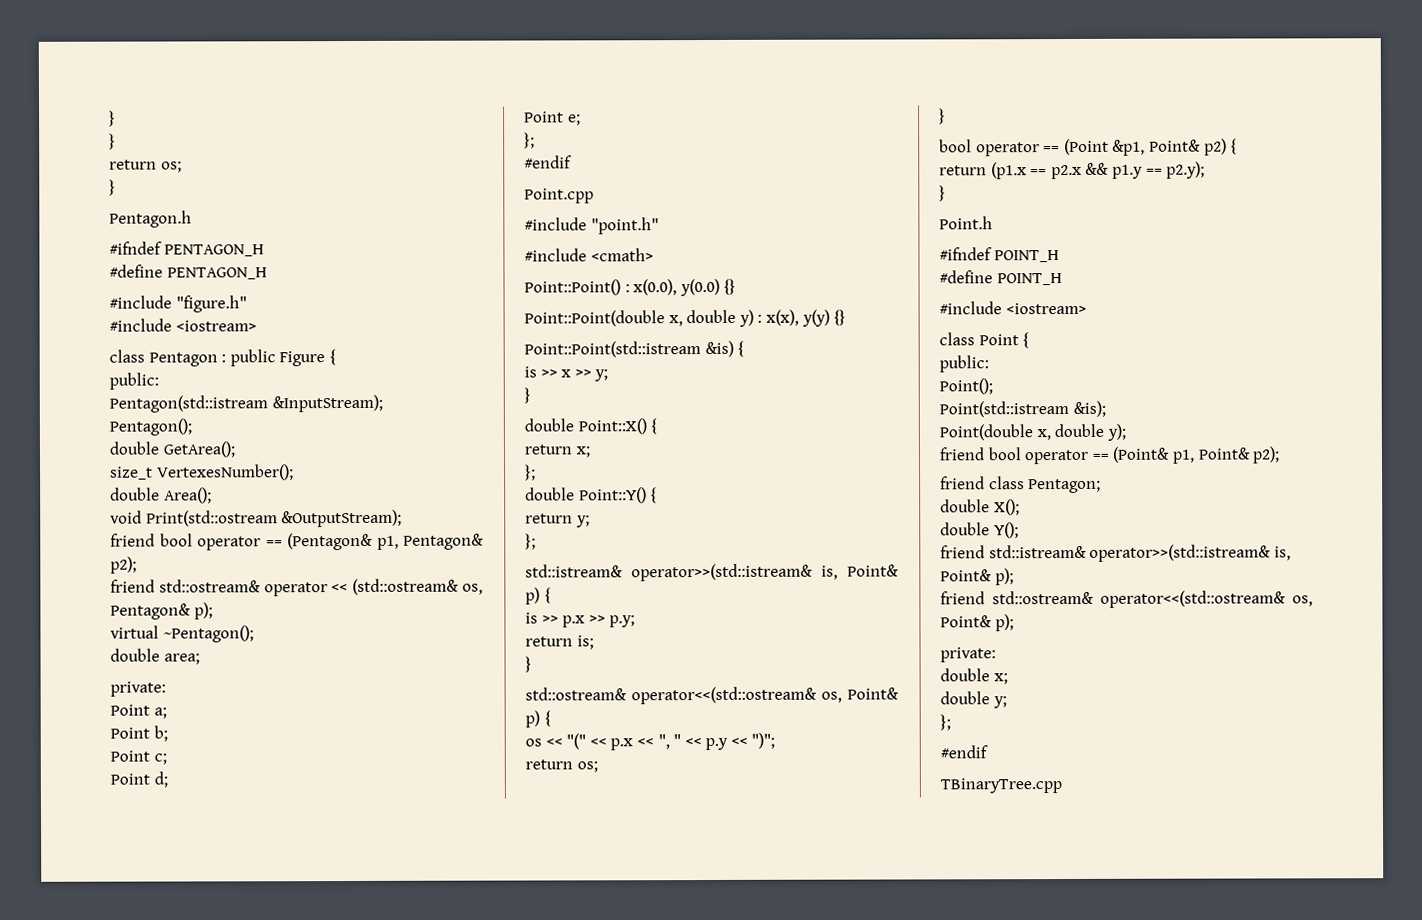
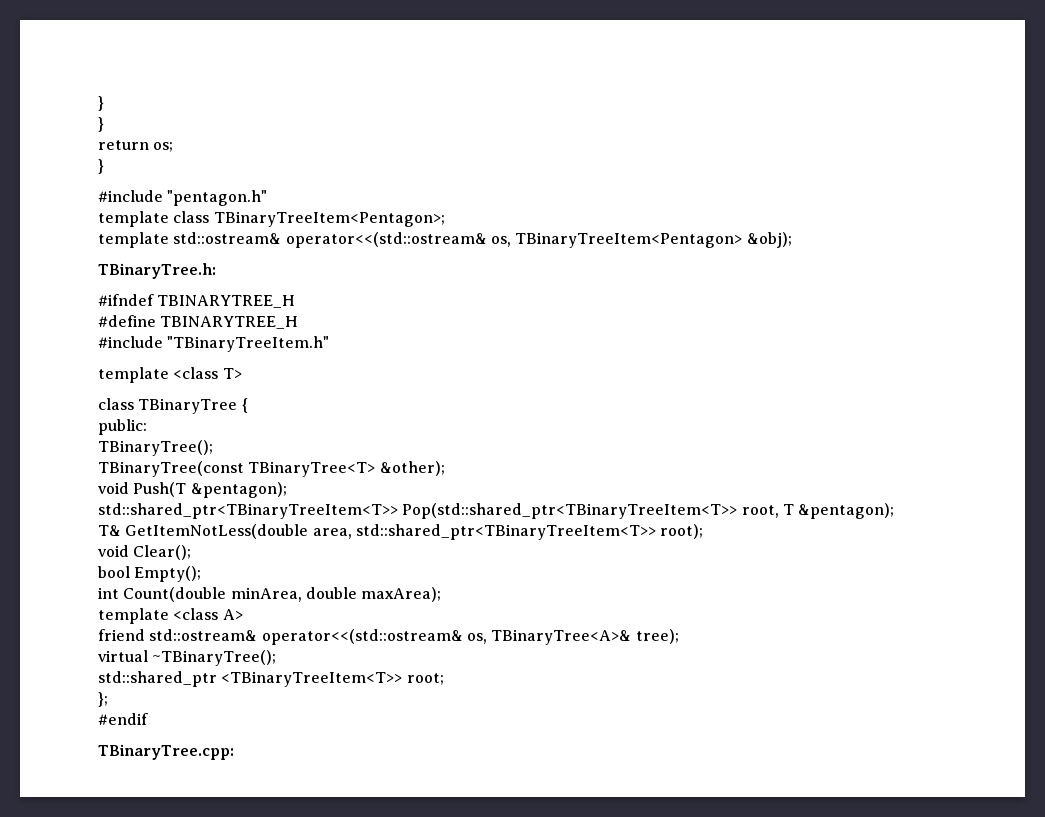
[109,210,192,228] [109,241,264,257] [109,264,267,280] [109,295,247,313] [109,318,257,332] [109,349,336,367] [109,372,159,390] [109,394,383,413] [109,418,192,436] [109,441,235,458] [110,464,294,481] [110,487,212,504] [110,509,403,528] [110,532,484,551] [110,556,137,574] [110,578,484,597] [110,602,213,620] [110,625,254,643] [110,648,200,665] [110,681,166,697] [110,704,167,719] [110,725,168,742] [110,750,167,765] [110,771,168,788] [524,111,581,126] [524,132,535,149] [524,155,572,169] [524,188,594,204] [524,217,659,235] [524,248,654,262] [524,278,737,297] [524,309,847,327] [524,340,745,358] [524,366,609,382] [524,387,531,404] [524,418,658,435] [524,444,590,458] [525,464,536,481] [525,487,658,504] [525,513,590,528] [525,533,536,550] [525,563,899,582] [525,587,551,605] [525,612,636,628] [525,635,594,650] [525,656,532,673] [525,686,899,705] [525,710,551,728] [525,732,776,751] [525,759,598,773] [939,108,946,125] [939,138,1238,157] [939,161,1206,180] [939,185,946,202] [939,216,993,230] [939,247,1059,263] [939,270,1062,286] [939,301,1087,315] [939,332,1030,349] [939,355,989,373] [939,378,993,395] [939,400,1106,418] [939,423,1126,441] [939,446,1281,465] [940,476,1102,494] [940,499,1020,516] [940,522,1019,539] [940,544,1291,562] [940,568,1014,586] [940,590,1313,608] [940,614,1014,632] [940,647,996,663] [940,668,1008,685] [940,691,1007,709] [940,714,951,731] [940,745,988,759] [940,778,1062,794] Pentagon.h // #ifndef PENTAGON_H // #define PENTAGON_H // #include "figure.h" // #include <iostream> // class Pentagon : public Figure { // public: // Pentagon(std::istream &InputStream); // Pentagon(); // double GetArea(); // size_t VertexesNumber(); // double Area(); // void Print(std::ostream &OutputStream); // friend bool operator == (Pentagon& p1, Pentagon& p2); // friend std::ostream& operator << (std::ostream& os, Pentagon& p); // virtual ~Pentagon(); // double area; // private: // Point a; // Point b; // Point c; // Point d; // Point e; // }; // #endif // Point.cpp // #include "point.h" // #include <cmath> // Point::Point() : x(0.0), y(0.0) {} // Point::Point(double x, double y) : x(x), y(y) {} // Point::Point(std::istream &is) { // is >> x >> y; // } // double Point::X() { // return x; // }; // double Point::Y() { // return y; // }; // std::istream& operator>>(std::istream& is, Point& p) { // is >> p.x >> p.y; // return is; // } // std::ostream& operator<<(std::ostream& os, Point& p) { // os << "(" << p.x << ", " << p.y << ")"; // return os; // } // bool operator == (Point &p1, Point& p2) { // return (p1.x == p2.x && p1.y == p2.y); // } // Point.h // #ifndef POINT_H // #define POINT_H // #include <iostream> // class Point { // public: // Point(); // Point(std::istream &is); // Point(double x, double y); // friend bool operator == (Point& p1, Point& p2); // friend class Pentagon; // double X(); // double Y(); // friend std::istream& operator>>(std::istream& is, Point& p); // friend std::ostream& operator<<(std::ostream& os, Point& p); // private: // double x; // double y; // }; // #endif // TBinaryTree.cpp -> [98,190,268,206] [98,211,445,227] [98,232,792,248] [98,263,216,279] [98,294,296,308] [98,315,299,329] [98,336,330,352] [98,367,242,383] [98,398,248,414] [98,419,147,435] [98,440,213,456] [98,461,445,477] [98,482,287,498] [98,503,895,519] [98,524,704,540] [98,545,192,560] [98,566,202,582] [98,587,442,602] [98,608,243,624] [98,629,679,645] [98,650,277,666] [98,671,444,687] [98,692,108,707] [98,713,148,725] [98,744,234,760] #include "pentagon.h" // template class TBinaryTreeItem<Pentagon>; // template std::ostream& operator<<(std::ostream& os, TBinaryTreeItem<Pentagon> &obj); // TBinaryTree.h: // #ifndef TBINARYTREE_H // #define TBINARYTREE_H // #include "TBinaryTreeItem.h" // template <class T> // class TBinaryTree { // public: // TBinaryTree(); // TBinaryTree(const TBinaryTree<T> &other); // void Push(T &pentagon); // std::shared_ptr<TBinaryTreeItem<T>> Pop(std::shared_ptr<TBinaryTreeItem<T>> root, T &pentagon); // T& GetItemNotLess(double area, std::shared_ptr<TBinaryTreeItem<T>> root); // void Clear(); // bool Empty(); // int Count(double minArea, double maxArea); // template <class A> // friend std::ostream& operator<<(std::ostream& os, TBinaryTree<A>& tree); // virtual ~TBinaryTree(); // std::shared_ptr <TBinaryTreeItem<T>> root; // }; // #endif // TBinaryTree.cpp:

